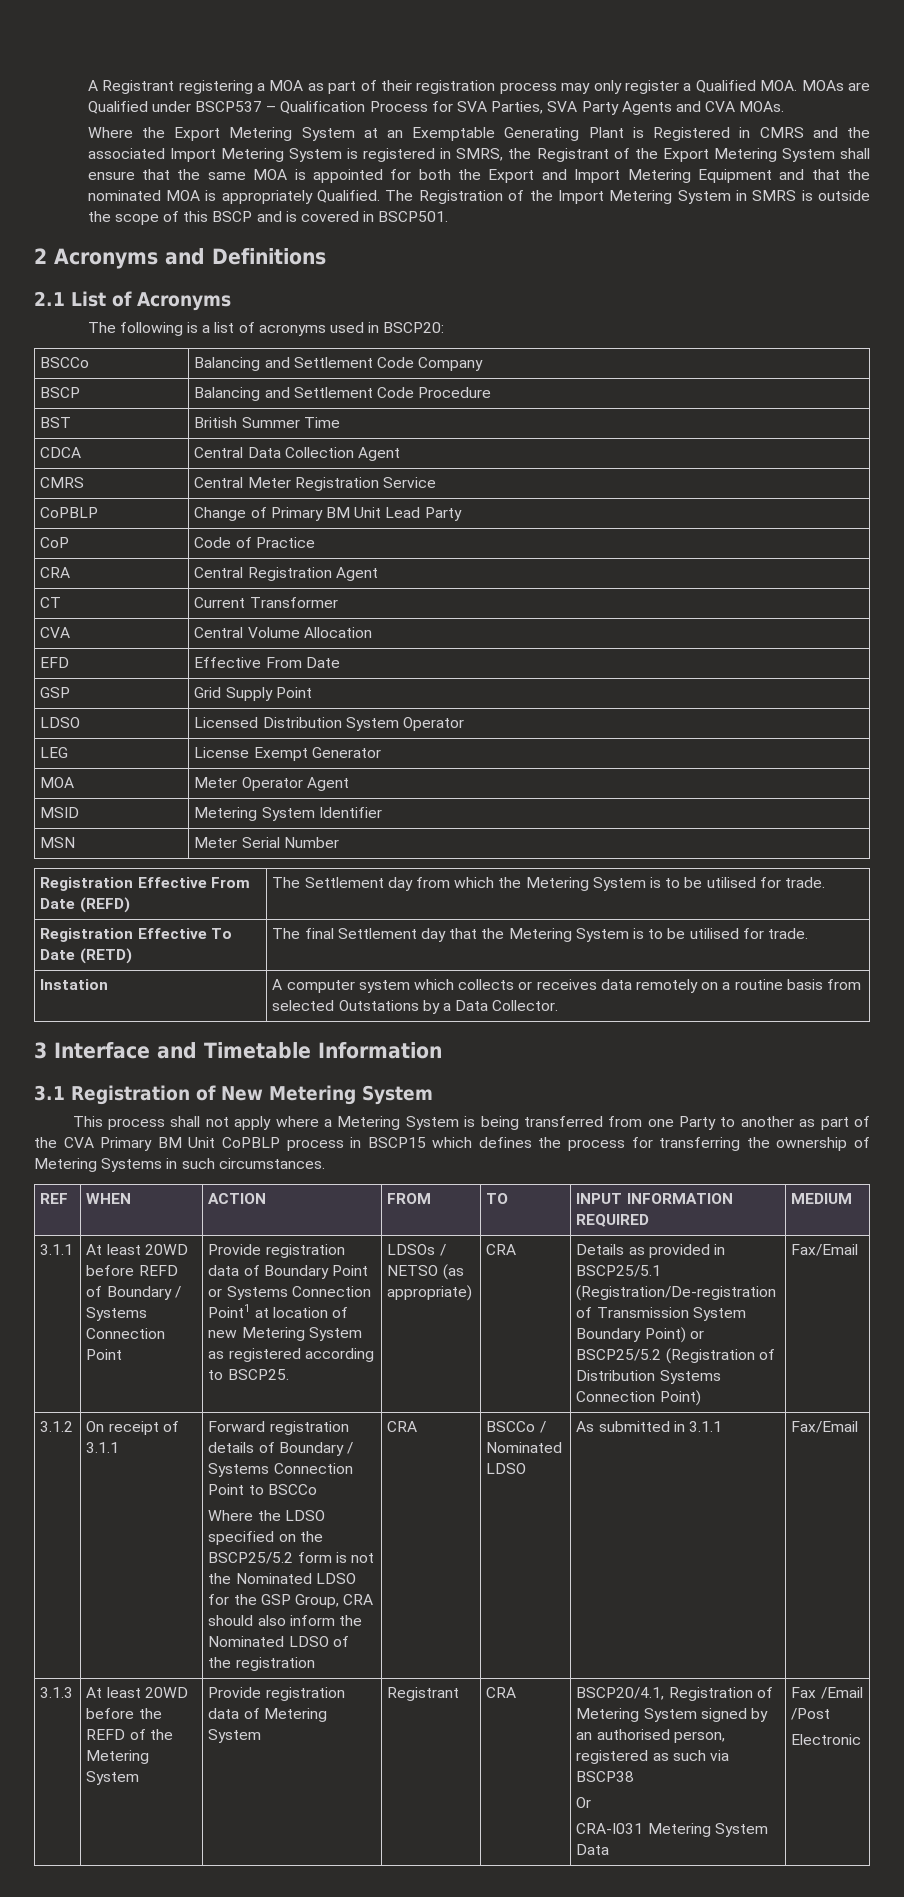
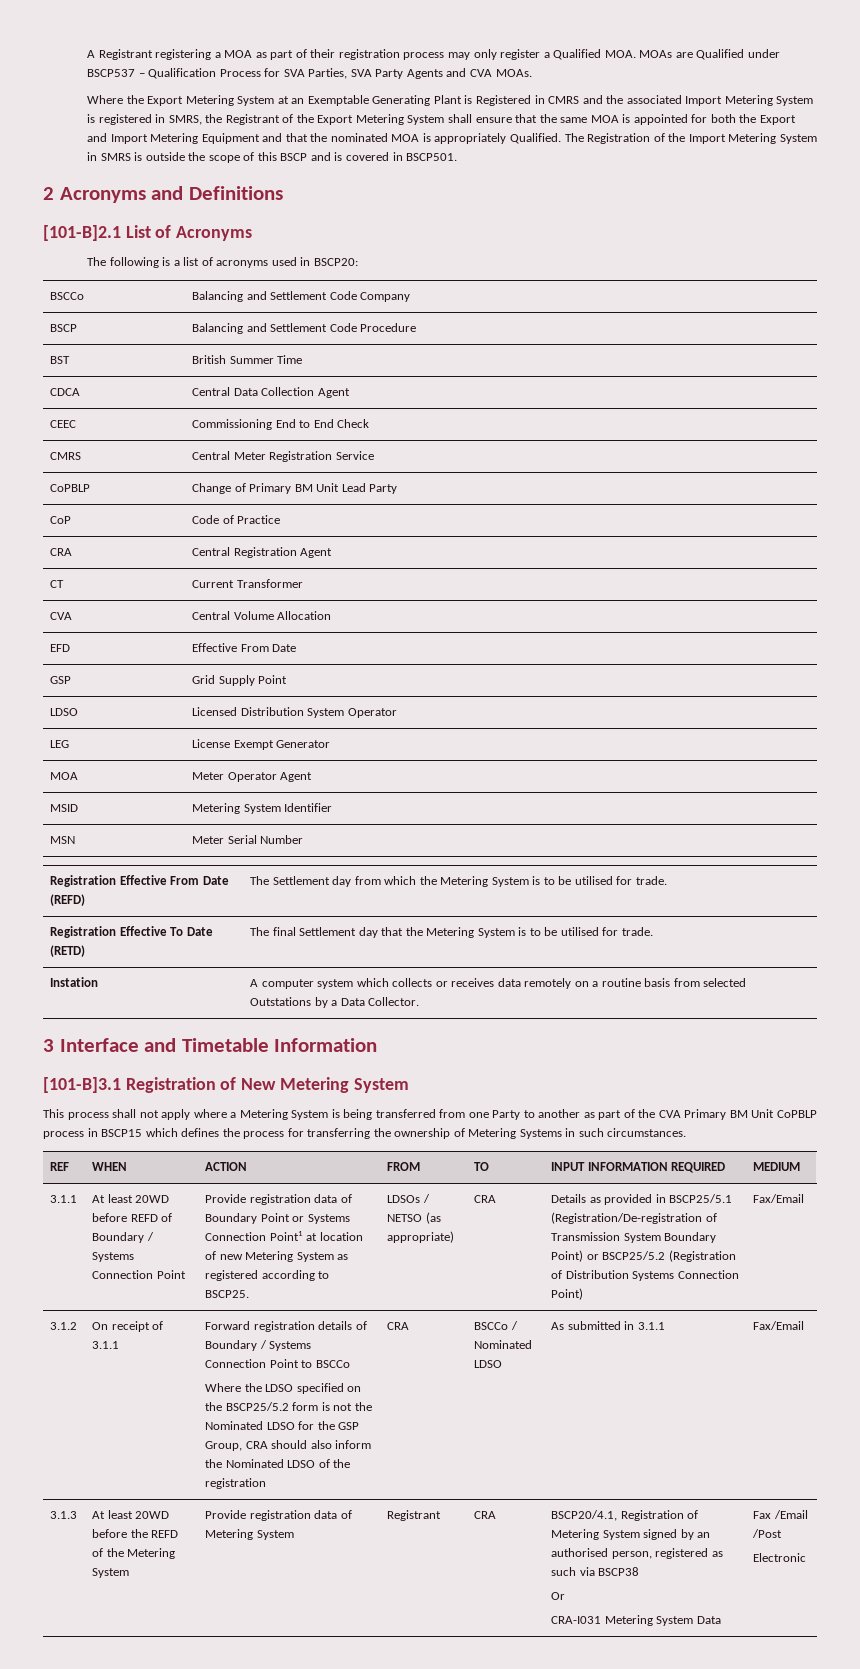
[34,291,65,306] 2.1 -> [43,225,121,241] [101-B]2.1
(401, 454) none -> [50,420,77,428] [192,419,370,430] // CEEC | Commissioning End to End Check
[34,1085,65,1101] 3.1 -> [43,1077,121,1093] [101-B]3.1

